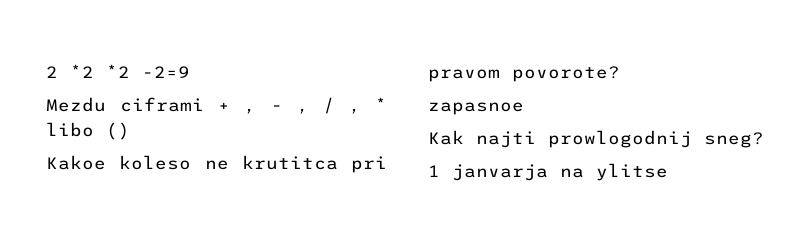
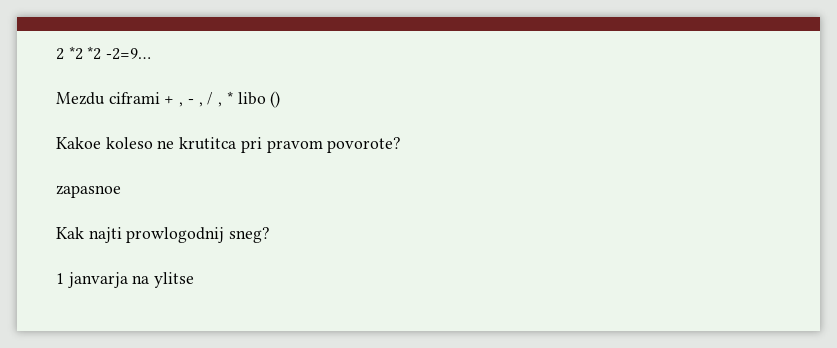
[142,66,190,78] -2=9 -> [106,48,152,60] -2=9…

